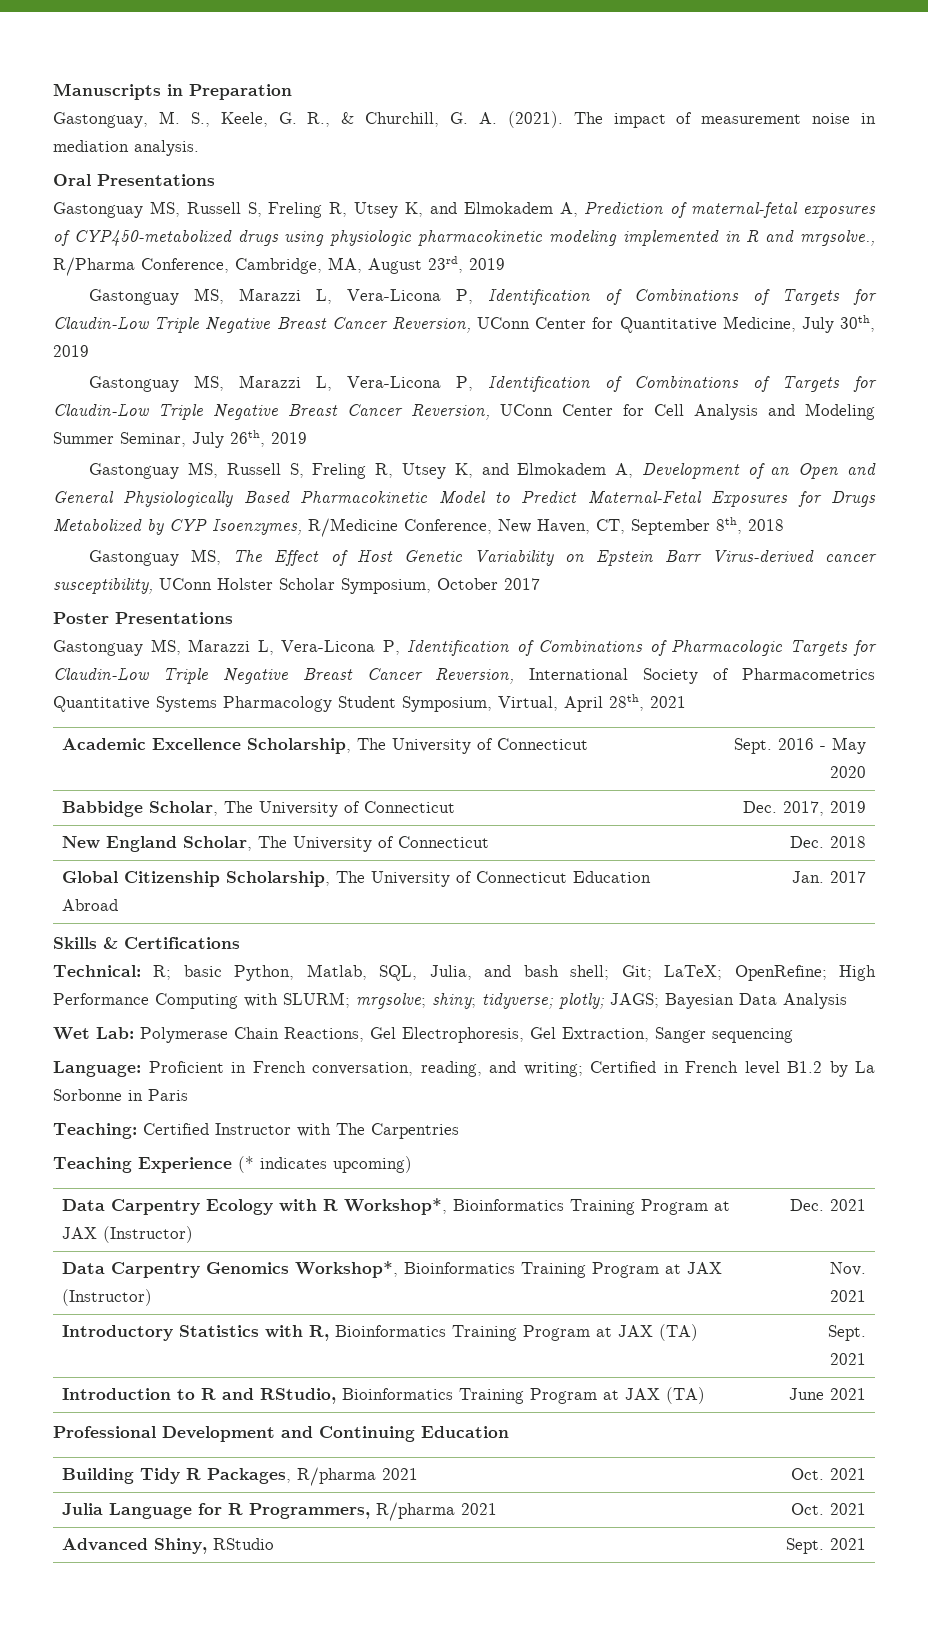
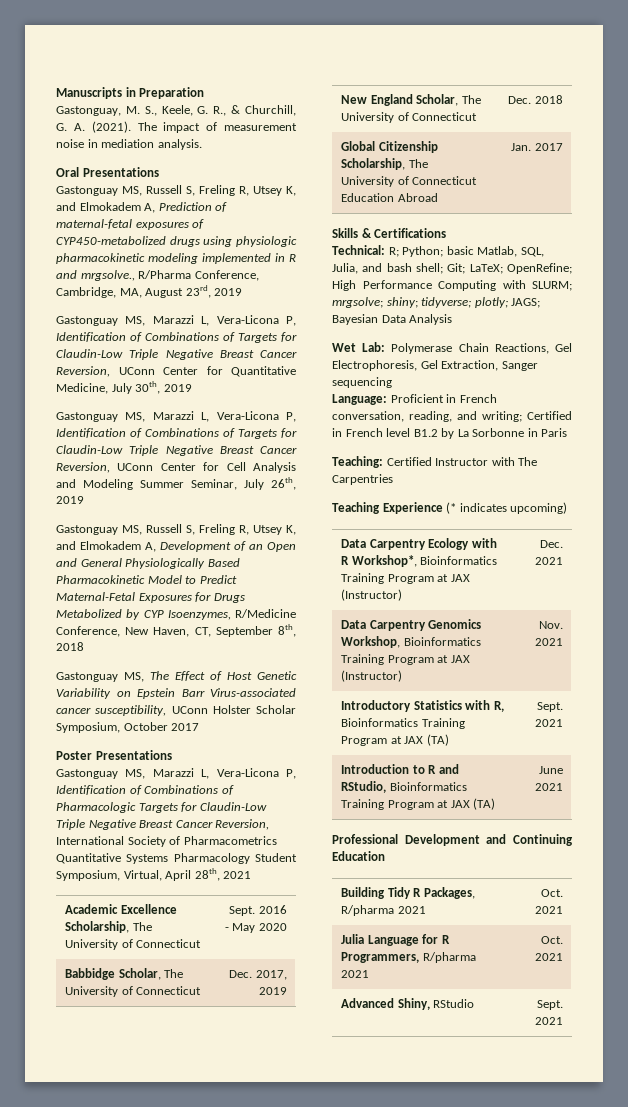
[711,550,814,562] Virus-derived -> [210,688,296,697] Virus-associated
[183,965,295,981] basic Python, -> [402,246,474,257] Python; basic
[295,1261,399,1278] Workshop*, -> [341,636,401,648] Workshop,

